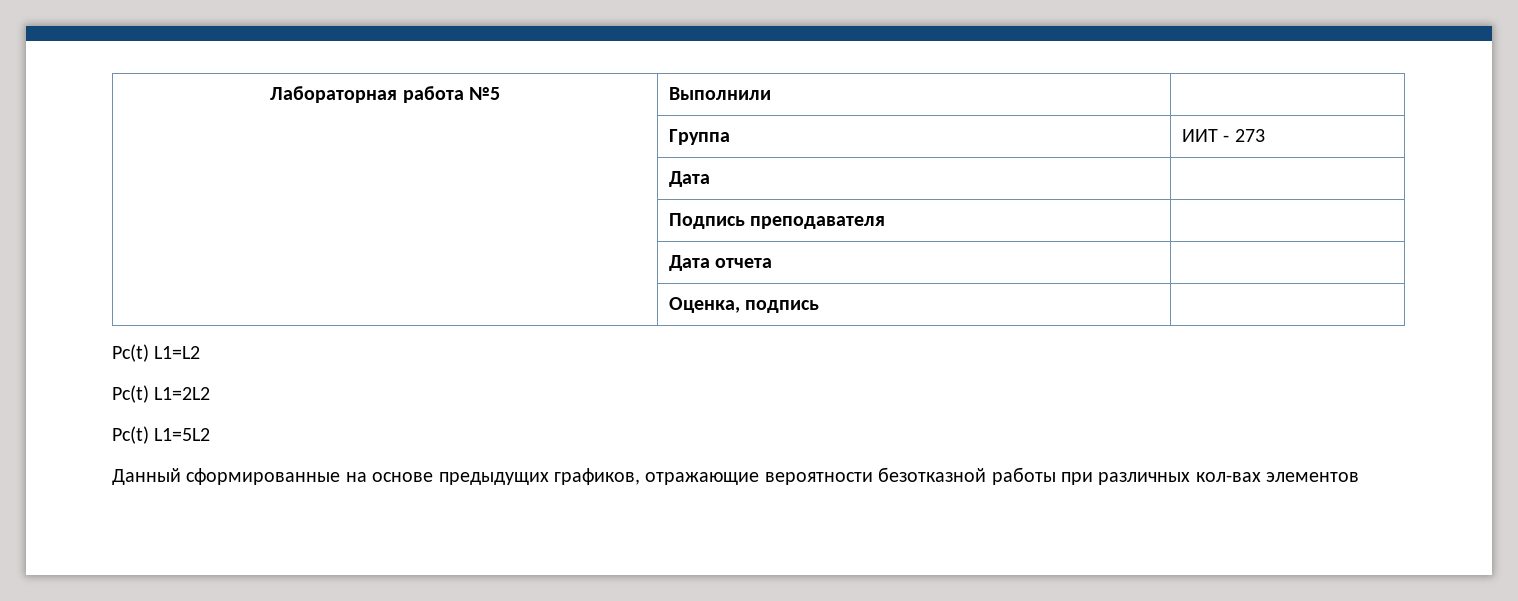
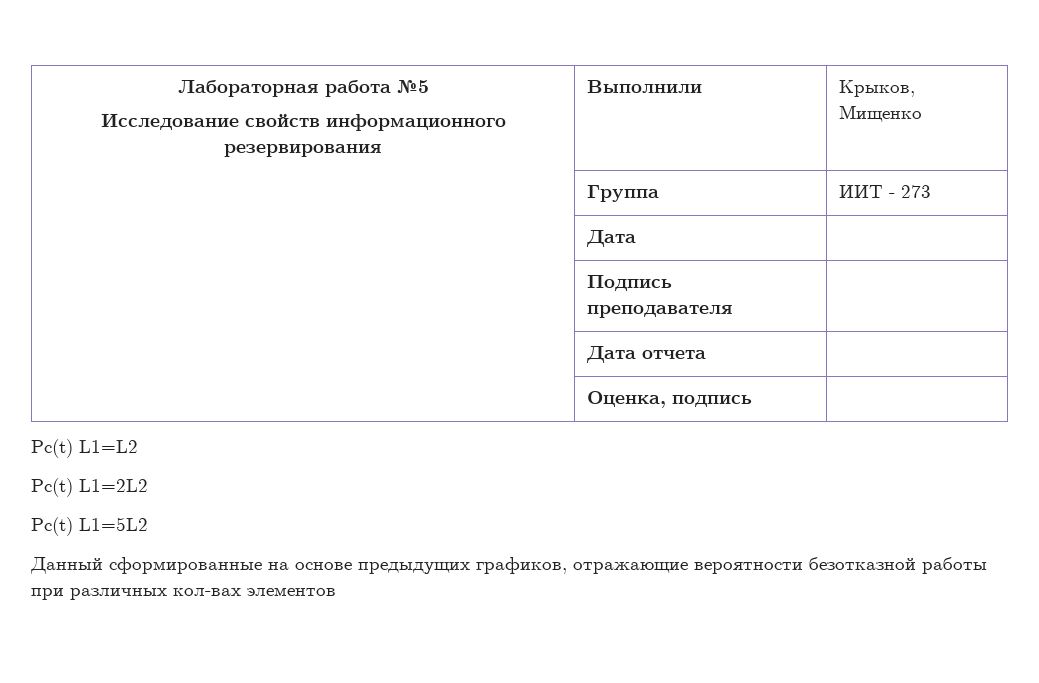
(500, 93) none -> [100,113,506,131] [224,144,382,157] // Исследование свойств информационного резервирования
(771, 93) none -> [838,80,915,97] [838,105,922,122] Крыков, Мищенко

